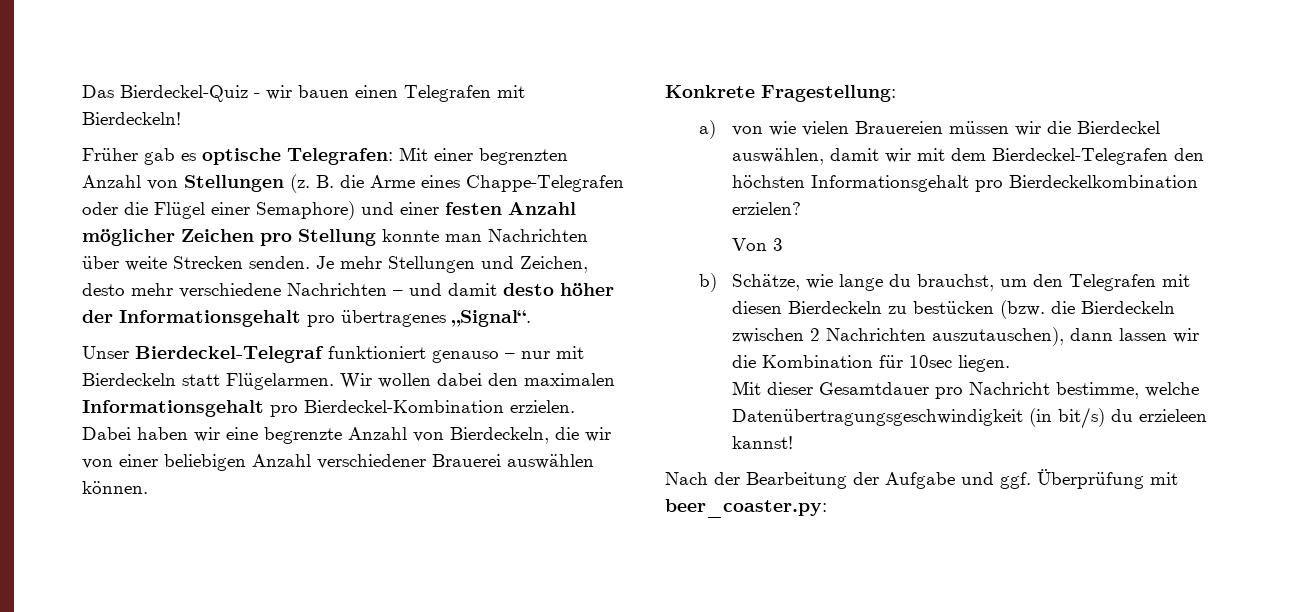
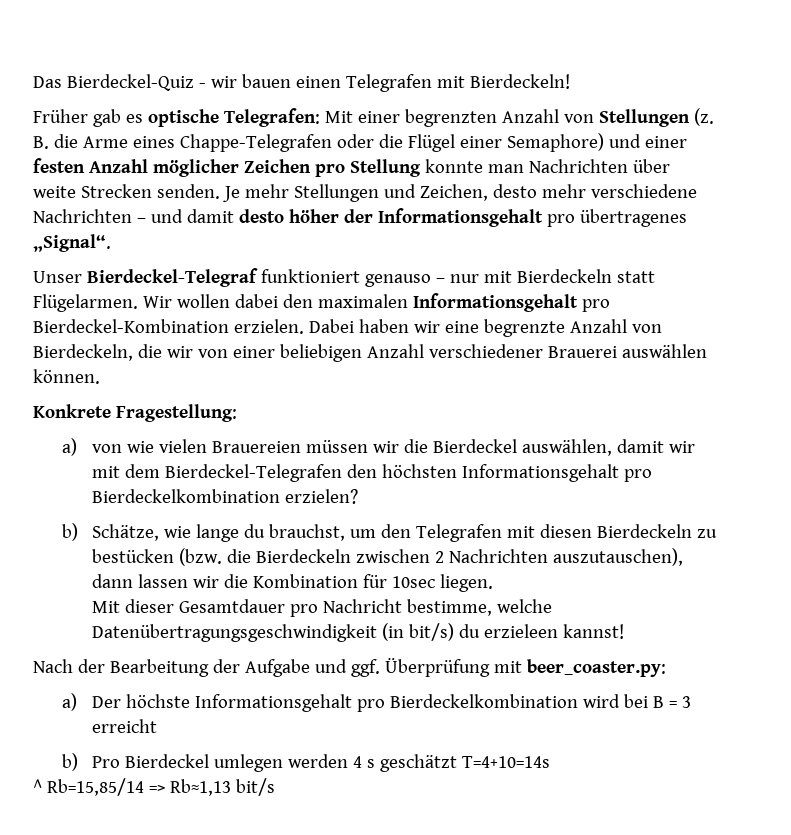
[732,238,784,251] // Von 3 -> (358, 496) none
(827, 508) none -> [62,693,691,712] [91,719,157,733] [62,753,550,772] [33,778,275,796] // a) Der höchste Informationsgehalt pro Bierdeckelkombination wird bei B = 3 erreicht // b) Pro Bierdeckel umlegen werden 4 s geschätzt T=4+10=14s // ^ Rb=15,85/14 => Rb≈1,13 bit/s

